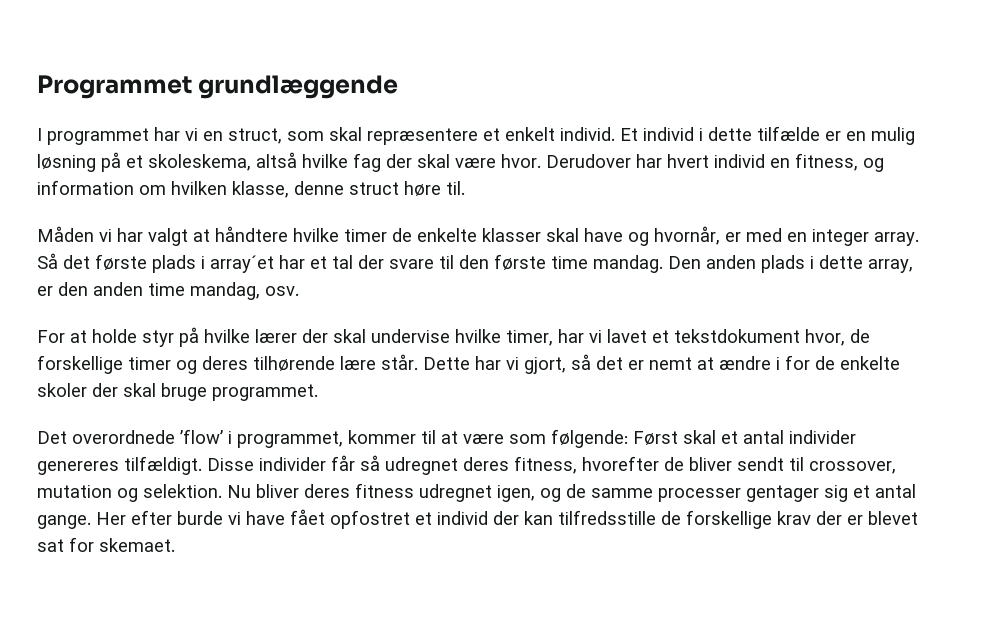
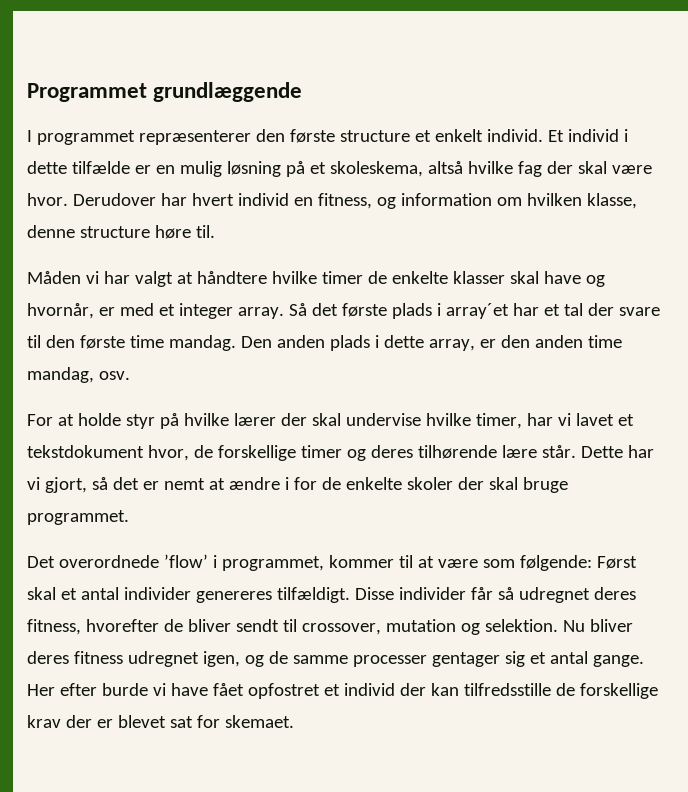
[154,127,478,145] har vi en struct, som skal repræsentere -> [138,129,410,145] repræsenterer den første structure
[349,182,399,195] struct -> [79,226,150,238] structure
[787,232,807,242] en -> [158,304,175,316] et

